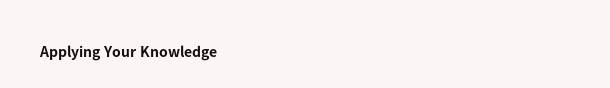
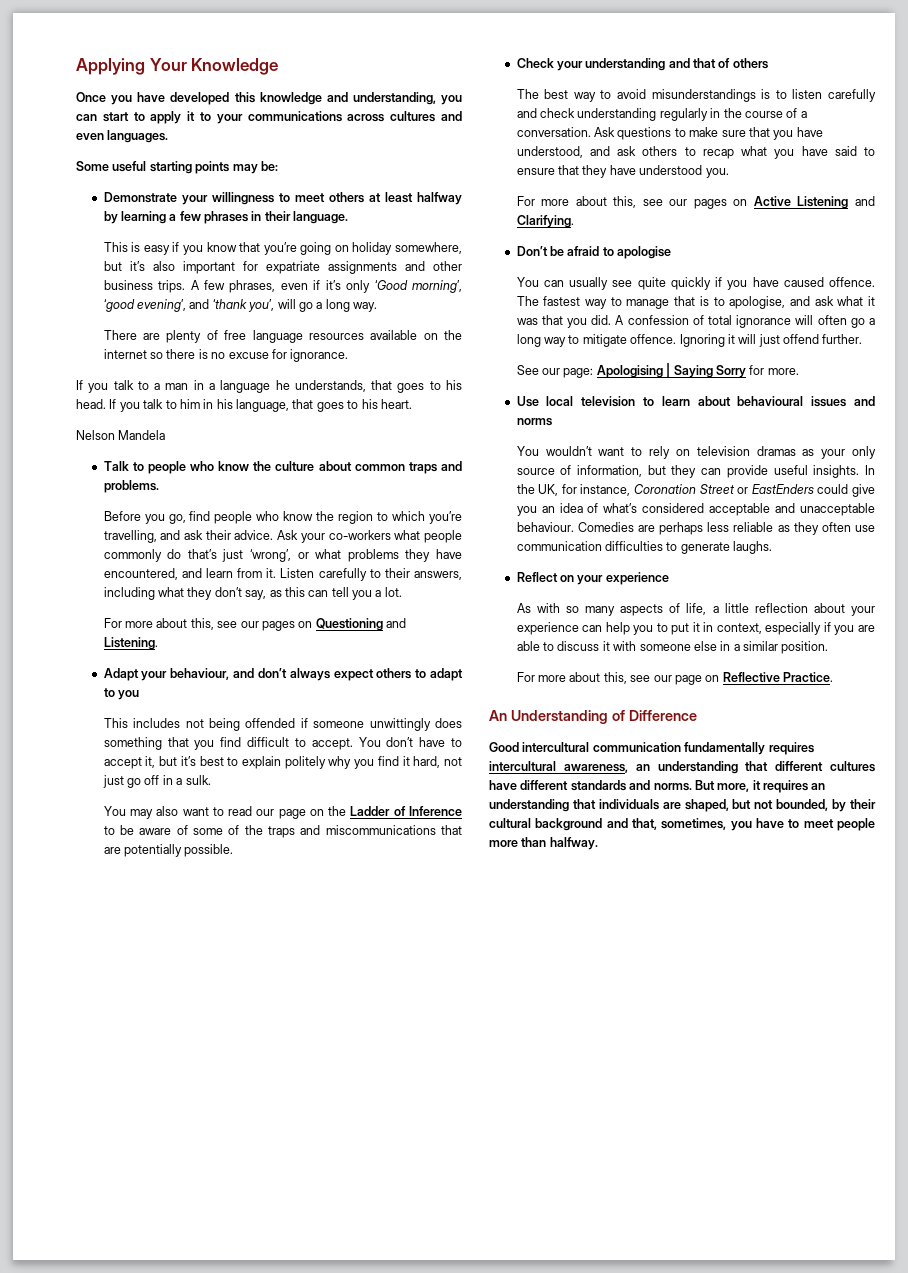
(217, 53) none -> [76,92,462,105] [76,111,463,124] [76,130,169,143] [76,161,278,174] [103,192,462,205] [103,211,349,224] [103,242,462,255] [103,261,463,274] [103,280,462,293] [103,299,378,312] [103,330,463,343] [103,349,349,362] [76,380,462,393] [76,399,412,412] [76,430,166,440] [103,461,462,474] [103,480,159,493] [103,511,462,524] [103,530,462,543] [103,549,463,562] [103,568,462,581] [103,587,402,600] [103,618,407,631] [103,637,158,650] [103,668,463,681] [103,688,139,700] [103,718,463,731] [103,737,462,750] [103,756,463,769] [102,775,211,788] [103,806,462,819] [103,825,462,838] [103,844,234,857] [516,58,768,71] [516,89,876,102] [516,108,807,121] [516,127,823,140] [516,146,875,159] [516,165,729,178] [516,196,875,209] [516,215,574,228] [516,246,672,259] [516,277,875,290] [516,296,875,309] [516,315,875,328] [516,334,863,347] [516,363,799,378] [516,396,875,407] [516,418,552,426] [516,446,876,459] [516,465,875,478] [516,484,875,497] [516,503,875,516] [516,522,875,535] [516,541,773,554] [516,572,669,585] [516,603,875,616] [516,622,875,635] [516,641,829,654] [516,672,834,685] [489,710,697,724] [489,742,814,755] [489,761,875,774] [489,780,826,793] [489,799,877,812] [489,818,875,831] [489,837,598,850] // Once you have developed this knowledge and understanding, you can start to apply it to your communications across cultures and even languages. // Some useful starting points may be: // Demonstrate your willingness to meet others at least halfway by learning a few phrases in their language. // This is easy if you know that you’re going on holiday somewhere, but it’s also important for expatriate assignments and other business trips. A few phrases, even if it’s only ‘Good morning’, ‘good evening’, and ‘thank you’, will go a long way. // There are plenty of free language resources available on the internet so there is no excuse for ignorance. // If you talk to a man in a language he understands, that goes to his head. If you talk to him in his language, that goes to his heart. // Nelson Mandela // Talk to people who know the culture about common traps and problems. // Before you go, find people who know the region to which you’re travelling, and ask their advice. Ask your co-workers what people commonly do that’s just ‘wrong’, or what problems they have encountered, and learn from it. Listen carefully to their answers, including what they don’t say, as this can tell you a lot. // For more about this, see our pages on Questioning and Listening. // Adapt your behaviour, and don’t always expect others to adapt to you // This includes not being offended if someone unwittingly does something that you find difficult to accept. You don’t have to accept it, but it’s best to explain politely why you find it hard, not just go off in a sulk. // You may also want to read our page on the Ladder of Inference to be aware of some of the traps and miscommunications that are potentially possible. // Check your understanding and that of others // The best way to avoid misunderstandings is to listen carefully and check understanding regularly in the course of a conversation. Ask questions to make sure that you have understood, and ask others to recap what you have said to ensure that they have understood you. // For more about this, see our pages on Active Listening and Clarifying. // Don’t be afraid to apologise // You can usually see quite quickly if you have caused offence. The fastest way to manage that is to apologise, and ask what it was that you did. A confession of total ignorance will often go a long way to mitigate offence. Ignoring it will just offend further. // See our page: Apologising | Saying Sorry for more. // Use local television to learn about behavioural issues and norms // You wouldn’t want to rely on television dramas as your only source of information, but they can provide useful insights. In the UK, for instance, Coronation Street or EastEnders could give you an idea of what’s considered acceptable and unacceptable behaviour. Comedies are perhaps less reliable as they often use communication difficulties to generate laughs. // Reflect on your experience // As with so many aspects of life, a little reflection about your experience can help you to put it in context, especially if you are able to discuss it with someone else in a similar position. // For more about this, see our page on Reflective Practice. // An Understanding of Difference // Good intercultural communication fundamentally requires intercultural awareness, an understanding that different cultures have different standards and norms. But more, it requires an understanding that individuals are shaped, but not bounded, by their cultural background and that, sometimes, you have to meet people more than halfway.

